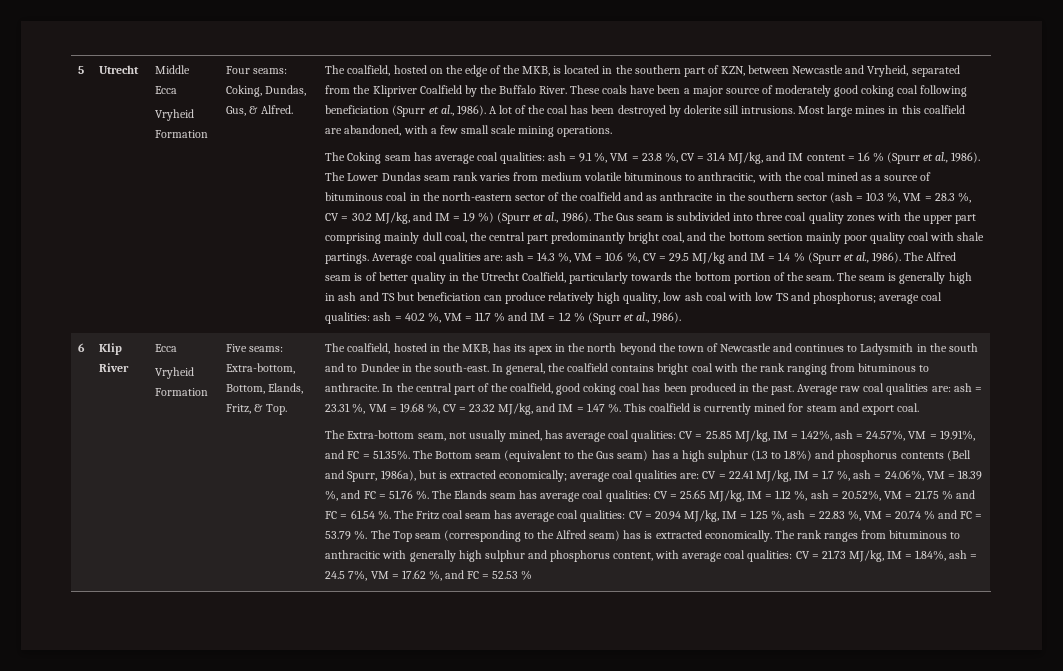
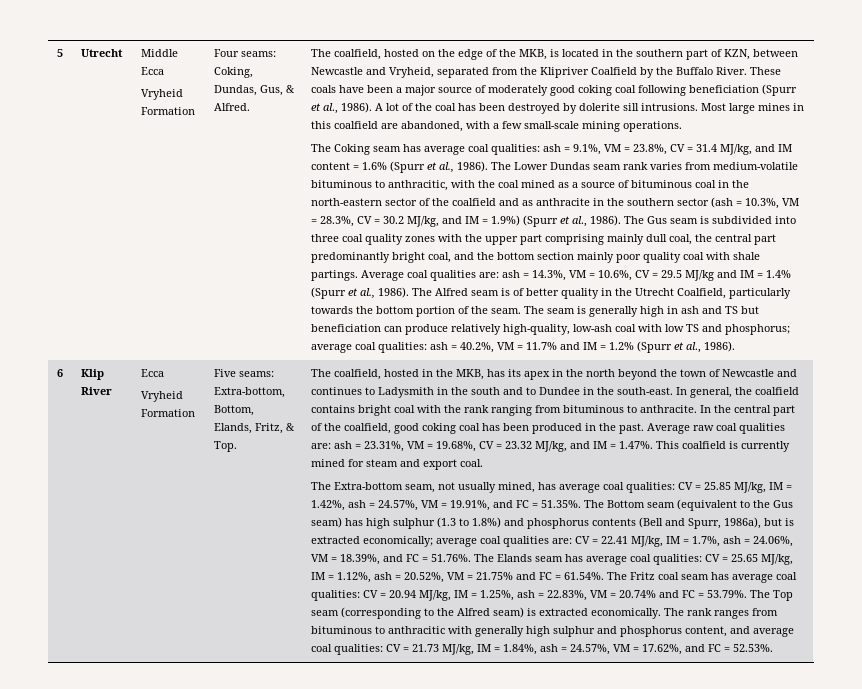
[460,125,516,134] small scale -> [523,121,579,129] small-scale
[579,152,678,163] 9.1 %, VM = 23.8 %, -> [572,144,667,155] 9.1%, VM = 23.8%,
[857,152,884,162] 1.6 % -> [361,162,387,170] 1.6%
[541,172,623,181] medium volatile -> [712,162,798,170] medium-volatile
[866,192,971,203] 10.3 %, VM = 28.3 %, -> [744,198,799,209] [310,216,354,227] 10.3%, VM = 28.3%,
[463,212,495,223] 1.9 %) -> [490,215,520,226] 1.9%)
[537,252,640,263] 14.3 %, VM = 10.6 %, -> [531,270,632,281] 14.3%, VM = 10.6%,
[778,252,805,262] 1.4 % -> [765,270,791,278] 1.4%
[597,292,703,304] high quality, low ash -> [502,324,612,335] high-quality, low-ash
[404,312,585,323] 40.2 %, VM = 11.7 % and IM = 1.2 % -> [459,342,634,353] 40.2%, VM = 11.7% and IM = 1.2%
[325,403,440,414] 23.31 %, VM = 19.68 %, -> [363,441,476,452] 23.31%, VM = 19.68%,
[586,403,621,413] 1.47 %. -> [618,441,653,449] 1.47%.
[672,453,679,459] a -> (363, 522) none
[822,470,851,481] 1.7 %, -> [691,536,720,547] 1.7%,
[957,470,982,480] [325,490,429,501] 18.39 %, and FC = 51.76 %. -> [339,554,471,565] 18.39%, and FC = 51.76%.
[775,490,808,501] 1.12 %, -> [336,572,371,583] 1.12%,
[915,490,976,500] [325,510,391,520] 21.75 % and FC = 61.54 %. -> [475,572,604,580] 21.75% and FC = 61.54%.
[750,510,983,521] [325,530,368,540] 1.25 %, ash = 22.83 %, VM = 20.74 % and FC = 53.79 %. -> [479,590,747,601] 1.25%, ash = 22.83%, VM = 20.74% and FC = 53.79%.
[623,530,642,539] has -> (524, 612) none
[655,550,680,559] with -> [729,626,750,634] and
[325,570,533,581] 24.5 7%, VM = 17.62 %, and FC = 52.53 % -> [569,644,773,655] 24.57%, VM = 17.62%, and FC = 52.53%.

